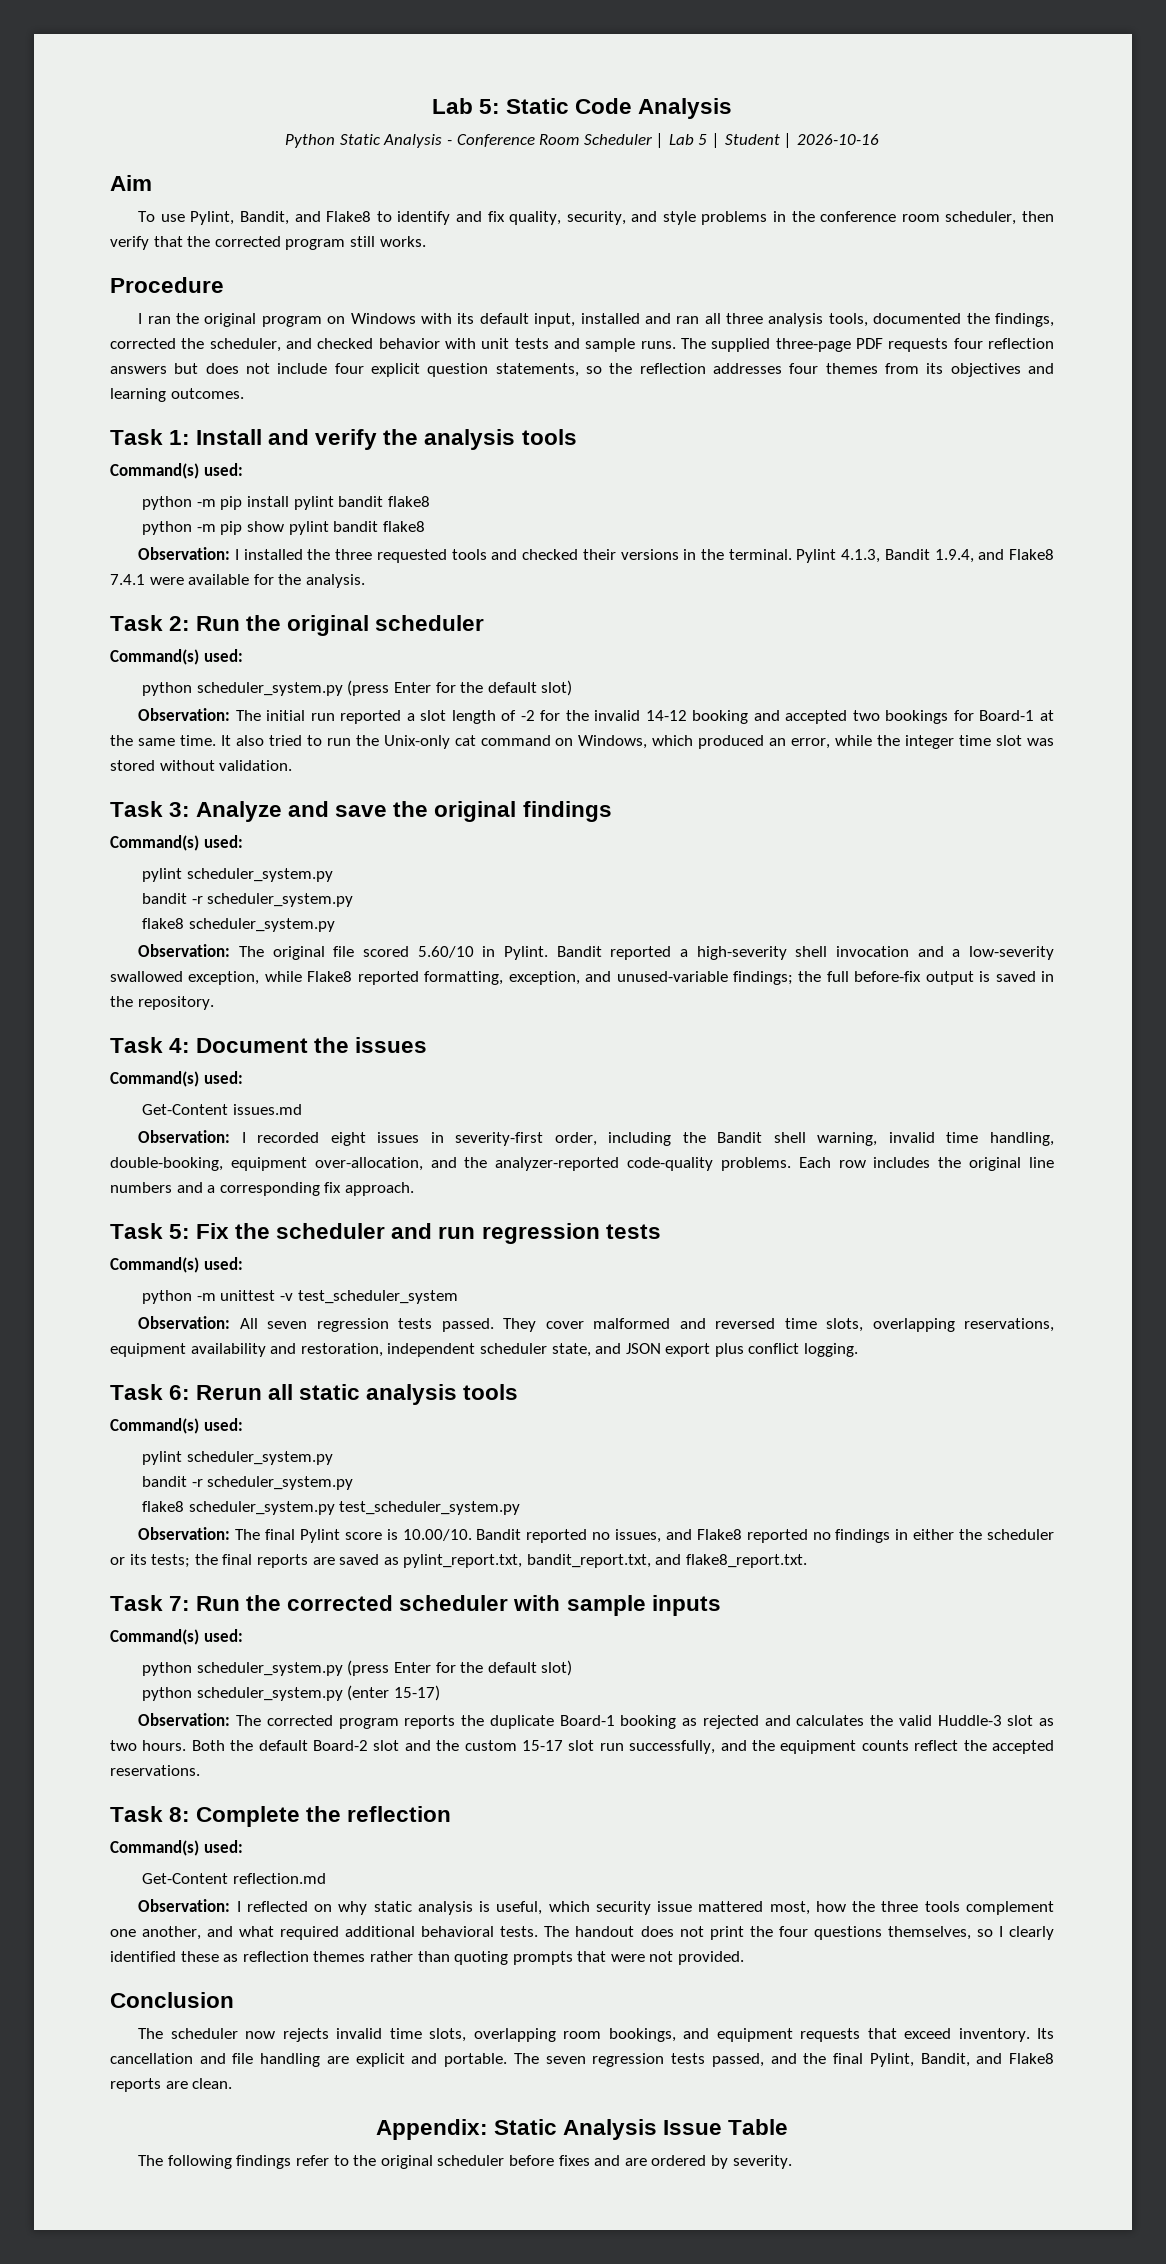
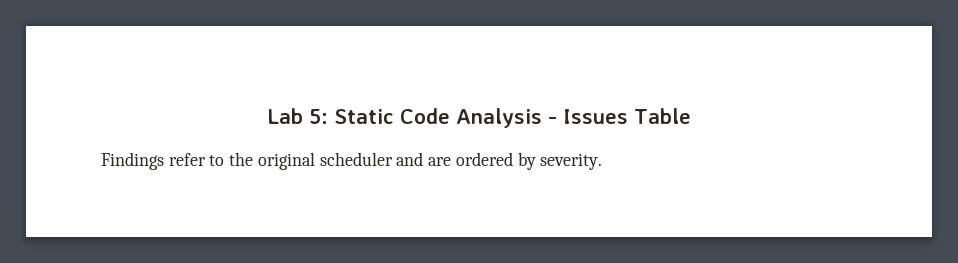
[285,133,879,148] [110,175,152,191] [138,211,1054,225] [110,236,426,250] [110,277,224,293] [138,313,1055,327] [110,338,1055,352] [110,363,1055,377] [110,388,244,402] [110,429,577,450] [110,463,243,479] [142,496,430,510] [142,521,425,535] [138,547,1055,563] [110,574,365,588] [110,615,485,636] [110,649,243,665] [142,680,573,696] [138,708,1055,724] [110,735,1054,749] [110,760,293,771] [110,801,612,822] [110,835,243,851] [142,868,333,882] [142,893,354,907] [142,918,335,932] [138,944,1054,960] [110,971,1054,985] [110,996,214,1010] [110,1037,428,1053] [110,1071,243,1087] [142,1104,302,1115] [138,1130,1054,1146] [110,1157,1054,1171] [110,1182,414,1196] [110,1223,661,1244] [110,1257,243,1273] [142,1290,458,1304] [138,1316,1054,1332] [110,1343,859,1357] [110,1384,519,1405] [110,1418,243,1434] [142,1451,333,1465] [142,1476,354,1490] [142,1501,521,1515] [138,1527,1054,1543] [110,1554,808,1568] [110,1595,721,1616] [110,1629,243,1645] [142,1660,573,1676] [142,1685,441,1701] [138,1713,1054,1729] [110,1740,1054,1754] [110,1765,200,1776] [110,1806,452,1827] [110,1840,243,1856] [142,1873,326,1884] [138,1899,1055,1915] [110,1926,1055,1940] [110,1951,745,1965] [110,1992,234,2008] [138,2028,1054,2042] [110,2053,1054,2067] [110,2078,233,2092] [375,2119,789,2140] [138,2155,292,2169] // Python Static Analysis - Conference Room Scheduler | Lab 5 | Student | 2026-10-16 // Aim // To use Pylint, Bandit, and Flake8 to identify and fix quality, security, and style problems in the conference room scheduler, then verify that the corrected program still works. // Procedure // I ran the original program on Windows with its default input, installed and ran all three analysis tools, documented the findings, corrected the scheduler, and checked behavior with unit tests and sample runs. The supplied three-page PDF requests four reflection answers but does not include four explicit question statements, so the reflection addresses four themes from its objectives and learning outcomes. // Task 1: Install and verify the analysis tools // Command(s) used: // python -m pip install pylint bandit flake8 // python -m pip show pylint bandit flake8 // Observation: I installed the three requested tools and checked their versions in the terminal. Pylint 4.1.3, Bandit 1.9.4, and Flake8 7.4.1 were available for the analysis. // Task 2: Run the original scheduler // Command(s) used: // python scheduler_system.py (press Enter for the default slot) // Observation: The initial run reported a slot length of -2 for the invalid 14-12 booking and accepted two bookings for Board-1 at the same time. It also tried to run the Unix-only cat command on Windows, which produced an error, while the integer time slot was stored without validation. // Task 3: Analyze and save the original findings // Command(s) used: // pylint scheduler_system.py // bandit -r scheduler_system.py // flake8 scheduler_system.py // Observation: The original file scored 5.60/10 in Pylint. Bandit reported a high-severity shell invocation and a low-severity swallowed exception, while Flake8 reported formatting, exception, and unused-variable findings; the full before-fix output is saved in the repository. // Task 4: Document the issues // Command(s) used: // Get-Content issues.md // Observation: I recorded eight issues in severity-first order, including the Bandit shell warning, invalid time handling, double-booking, equipment over-allocation, and the analyzer-reported code-quality problems. Each row includes the original line numbers and a corresponding fix approach. // Task 5: Fix the scheduler and run regression tests // Command(s) used: // python -m unittest -v test_scheduler_system // Observation: All seven regression tests passed. They cover malformed and reversed time slots, overlapping reservations, equipment availability and restoration, independent scheduler state, and JSON export plus conflict logging. // Task 6: Rerun all static analysis tools // Command(s) used: // pylint scheduler_system.py // bandit -r scheduler_system.py // flake8 scheduler_system.py test_scheduler_system.py // Observation: The final Pylint score is 10.00/10. Bandit reported no issues, and Flake8 reported no findings in either the scheduler or its tests; the final reports are saved as pylint_report.txt, bandit_report.txt, and flake8_report.txt. // Task 7: Run the corrected scheduler with sample inputs // Command(s) used: // python scheduler_system.py (press Enter for the default slot) // python scheduler_system.py (enter 15-17) // Observation: The corrected program reports the duplicate Board-1 booking as rejected and calculates the valid Huddle-3 slot as two hours. Both the default Board-2 slot and the custom 15-17 slot run successfully, and the equipment counts reflect the accepted reservations. // Task 8: Complete the reflection // Command(s) used: // Get-Content reflection.md // Observation: I reflected on why static analysis is useful, which security issue mattered most, how the three tools complement one another, and what required additional behavioral tests. The handout does not print the four questions themselves, so I clearly identified these as reflection themes rather than quoting prompts that were not provided. // Conclusion // The scheduler now rejects invalid time slots, overlapping room bookings, and equipment requests that exceed inventory. Its cancellation and file handling are explicit and portable. The seven regression tests passed, and the final Pylint, Bandit, and Flake8 reports are clean. // Appendix: Static Analysis Issue Table // The following findings -> [548,108,692,124] [101,152,164,170] - Issues Table // Findings
[508,2155,590,2166] before fixes -> (393, 159) none

